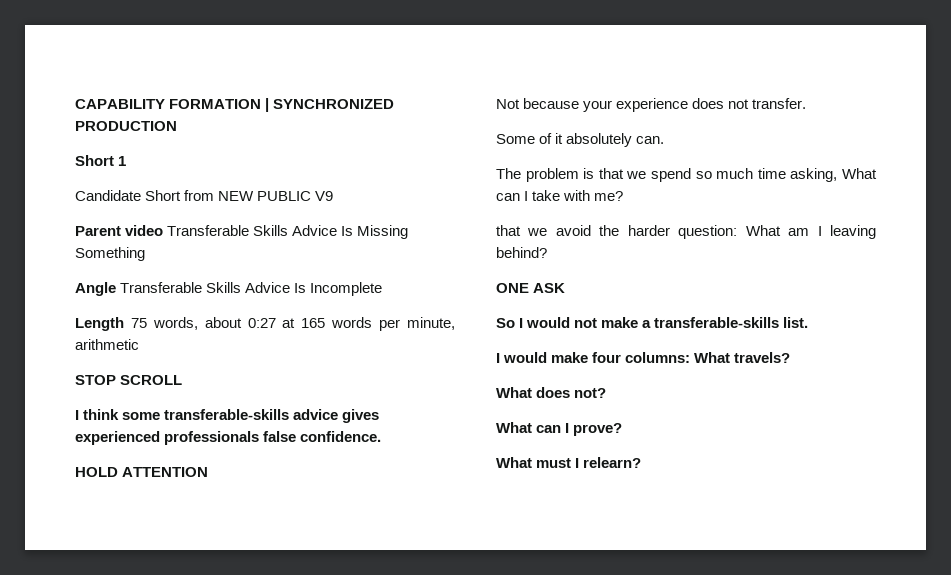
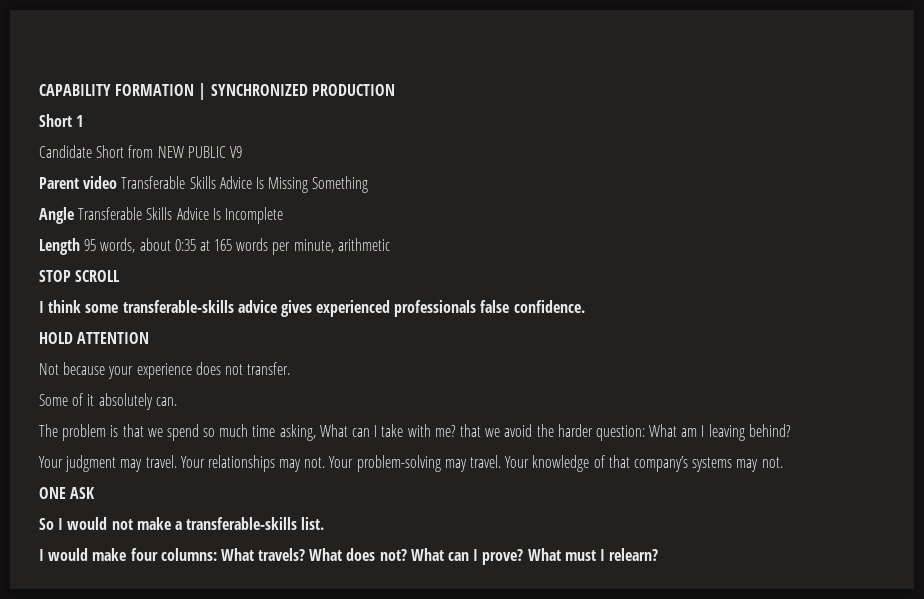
[130,318,147,328] 75 -> [84,239,97,251] 95
[247,318,276,328] 0:27 -> [174,239,196,251] 0:35
(624, 196) // -> (456, 431) none
(547, 252) none -> [39,455,783,472] // Your judgment may travel. Your relationships may not. Your problem-solving may travel. Your knowledge of that company’s systems may not.
(791, 357) // -> (306, 554) none
(607, 393) // -> (407, 555) none
(623, 429) // -> (524, 557) none

